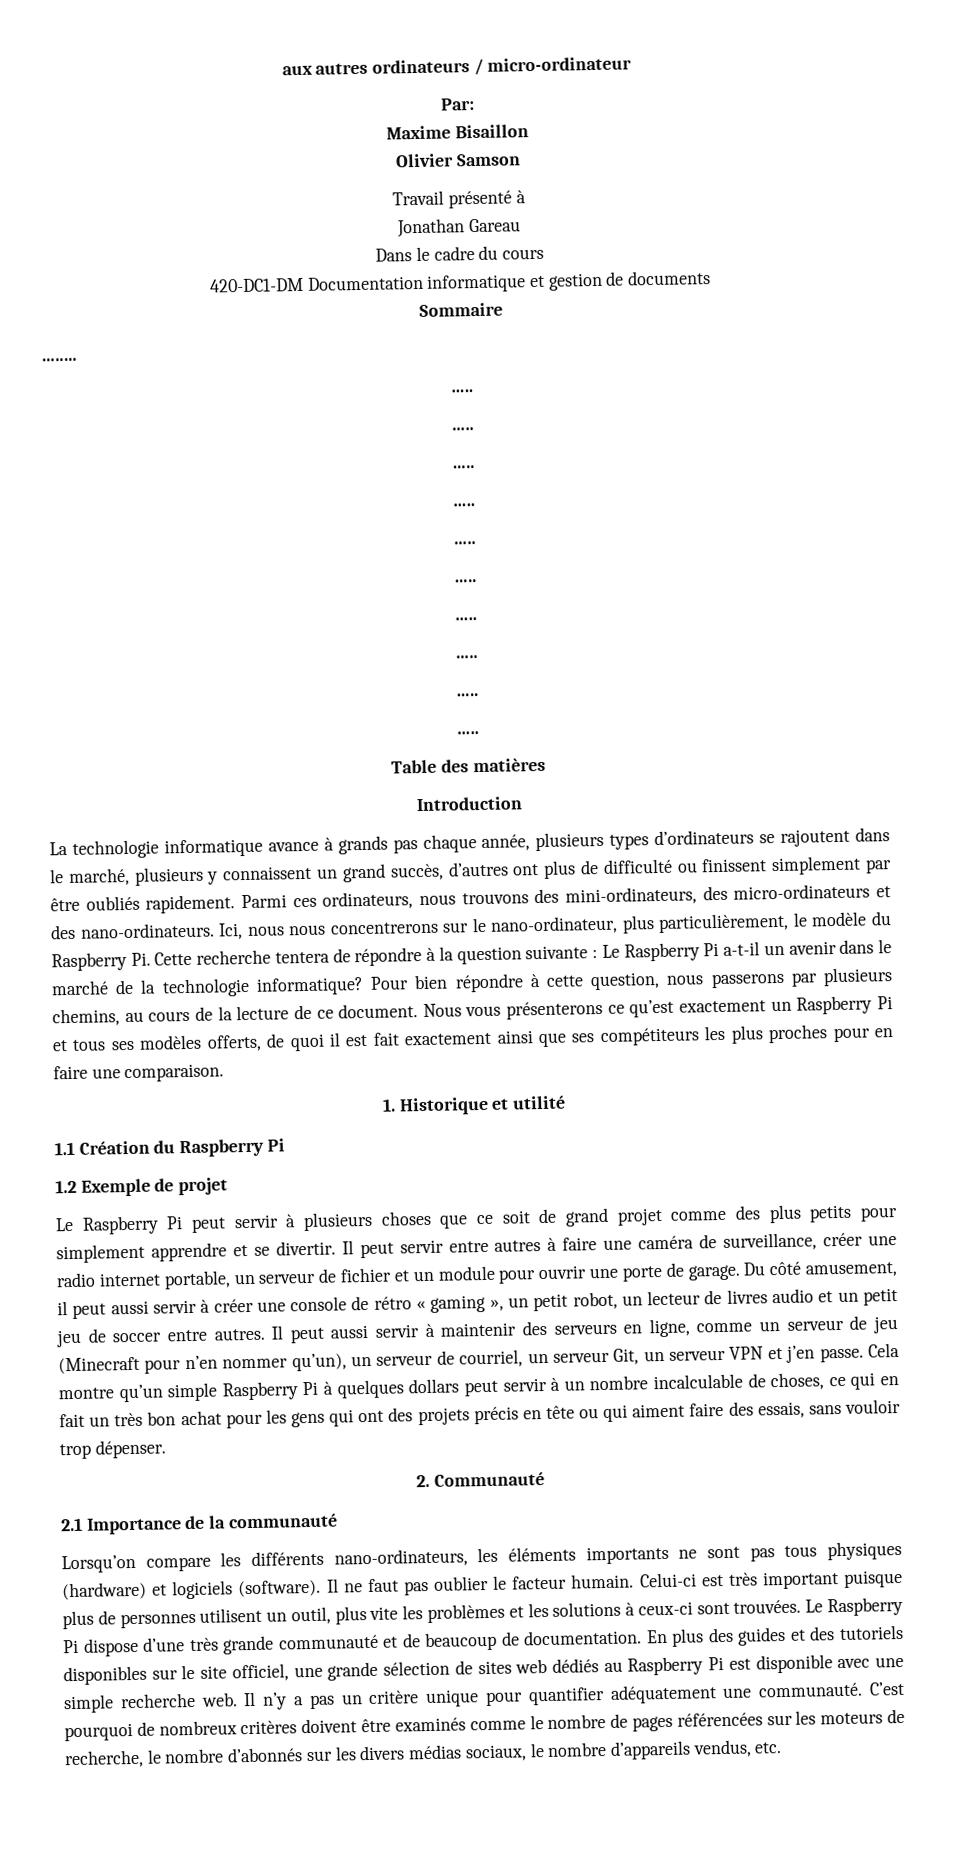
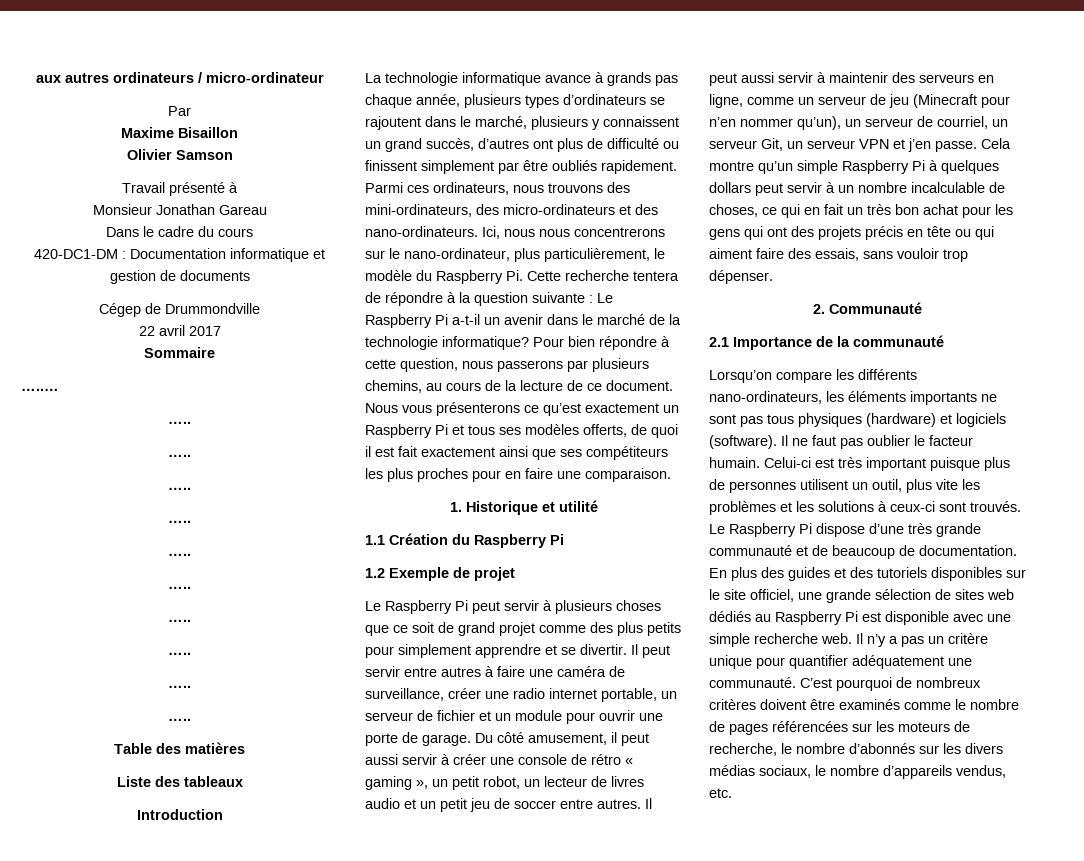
[439,98,475,111] Par: -> [168,106,191,116] Par
(526, 197) none -> [92,204,152,215] Monsieur
(304, 285) none -> [122,251,126,259] :
(712, 278) none -> [99,303,260,317] [138,325,221,336] // Cégep de Drummondville // 22 avril 2017
(546, 765) none -> [116,776,243,787] // Liste des tableaux
[733,1599,802,1614] trouvées. -> [970,501,1021,512] trouvés.

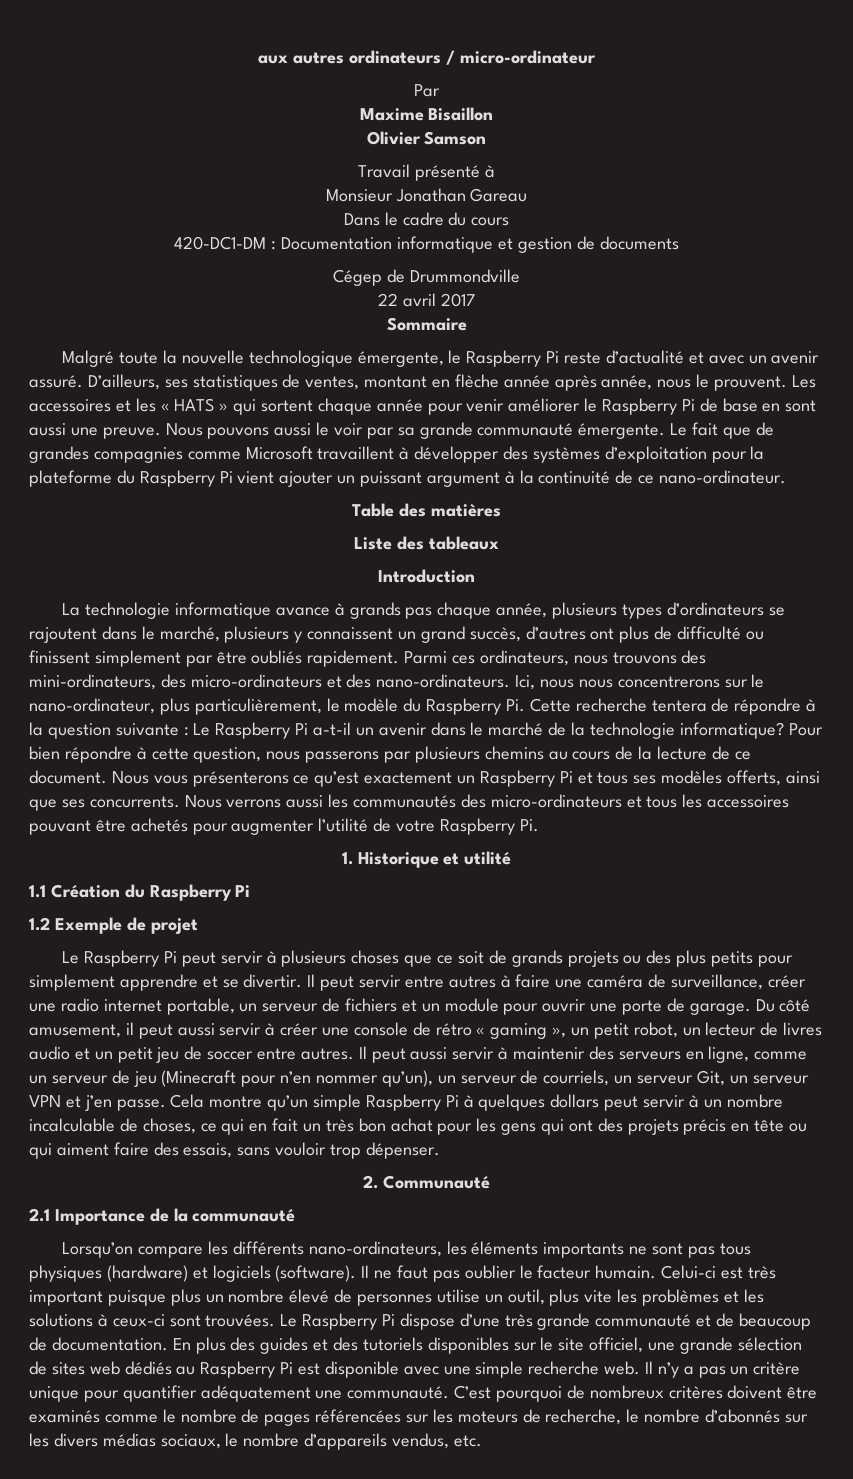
[21,388,59,391] [168,421,191,424] [168,454,191,457] [168,487,191,490] [168,520,191,523] [168,553,191,556] [168,586,191,589] [168,619,191,622] [168,652,191,655] [168,685,191,688] [168,718,191,721] …..… // ….. // ….. // ….. // ….. // ….. // ….. // ….. // ….. // ….. // ….. -> [62,350,820,367] [29,374,816,391] [29,398,817,415] [29,422,774,439] [29,446,765,463] [29,470,787,487] Malgré toute la nouvelle technologique émergente, le Raspberry Pi reste d’actualité et avec un avenir assuré. D’ailleurs, ses statistiques de ventes, montant en flèche année après année, nous le prouvent. Les accessoires et les « HATS » qui sortent chaque année pour venir améliorer le Raspberry Pi de base en sont aussi une preuve. Nous pouvons aussi le voir par sa grande communauté émergente. Le fait que de grandes compagnies comme Microsoft travaillent à développer des systèmes d’exploitation pour la plateforme du Raspberry Pi vient ajouter un puissant argument à la continuité de ce nano-ordinateur.
[365,380,422,393] chemins, -> [484,746,544,760] chemins
[631,424,678,438] [365,446,668,460] [365,468,671,482] de quoi il est fait exactement ainsi que ses compétiteurs les plus proches pour en faire une comparaison. -> [785,771,820,784] [29,794,790,811] [29,818,539,835] ainsi que ses concurrents. Nous verrons aussi les communautés des micro-ordinateurs et tous les accessoires pouvant être achetés pour augmenter l’utilité de votre Raspberry Pi.
[458,622,586,636] grand projet comme -> [511,950,642,967] grands projets ou
[437,710,475,721] fichier -> [345,998,398,1012] fichiers
[937,116,988,129] courriel, -> [543,1070,610,1086] courriels,
(1010, 464) none -> [205,1289,330,1303] un nombre élevé
[800,479,848,490] utilisent -> [436,1289,480,1303] utilise
[970,501,1021,512] trouvés. -> [205,1314,276,1327] trouvées.

